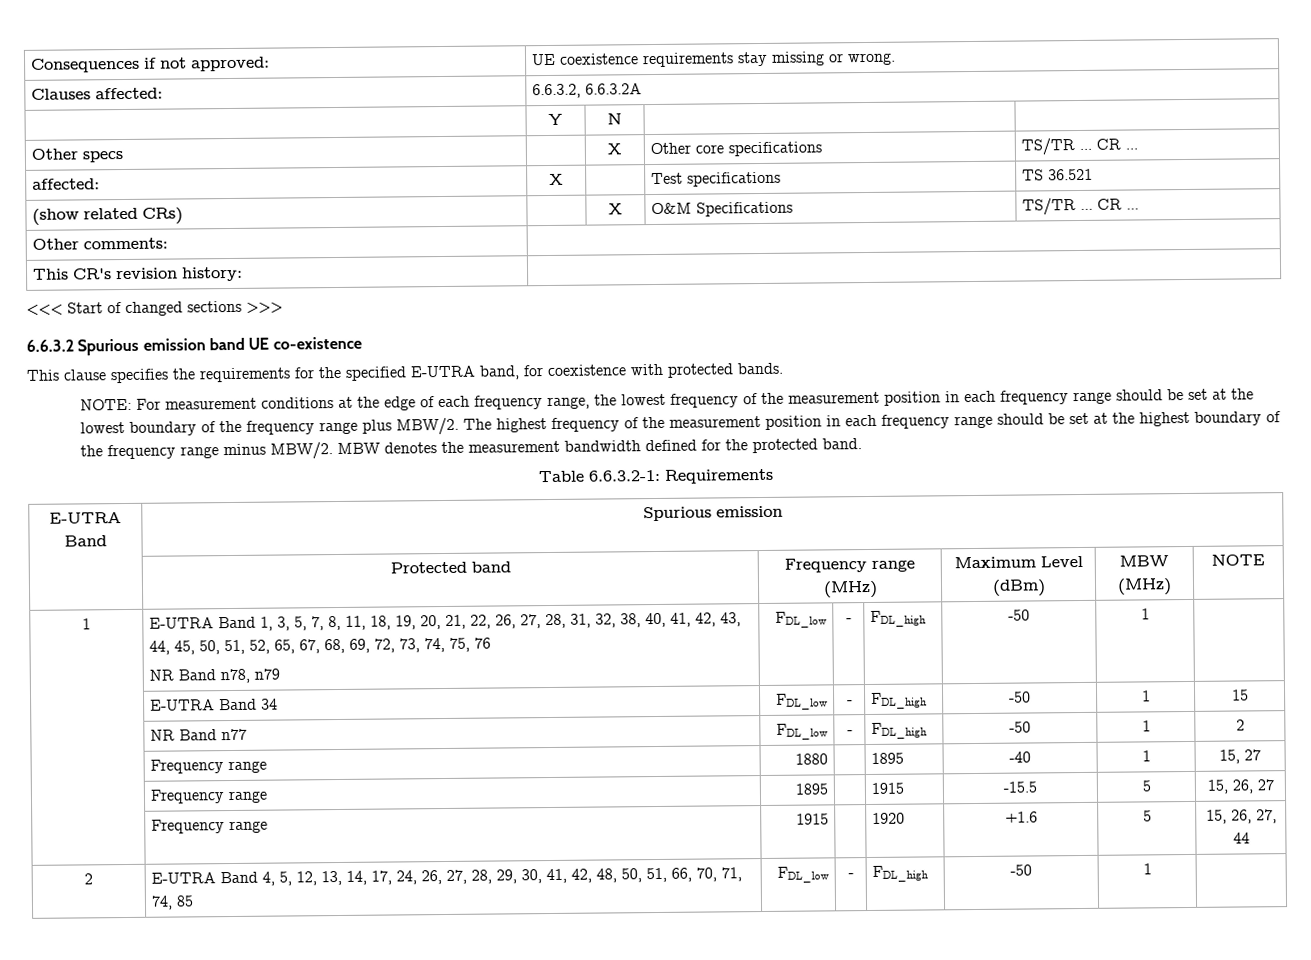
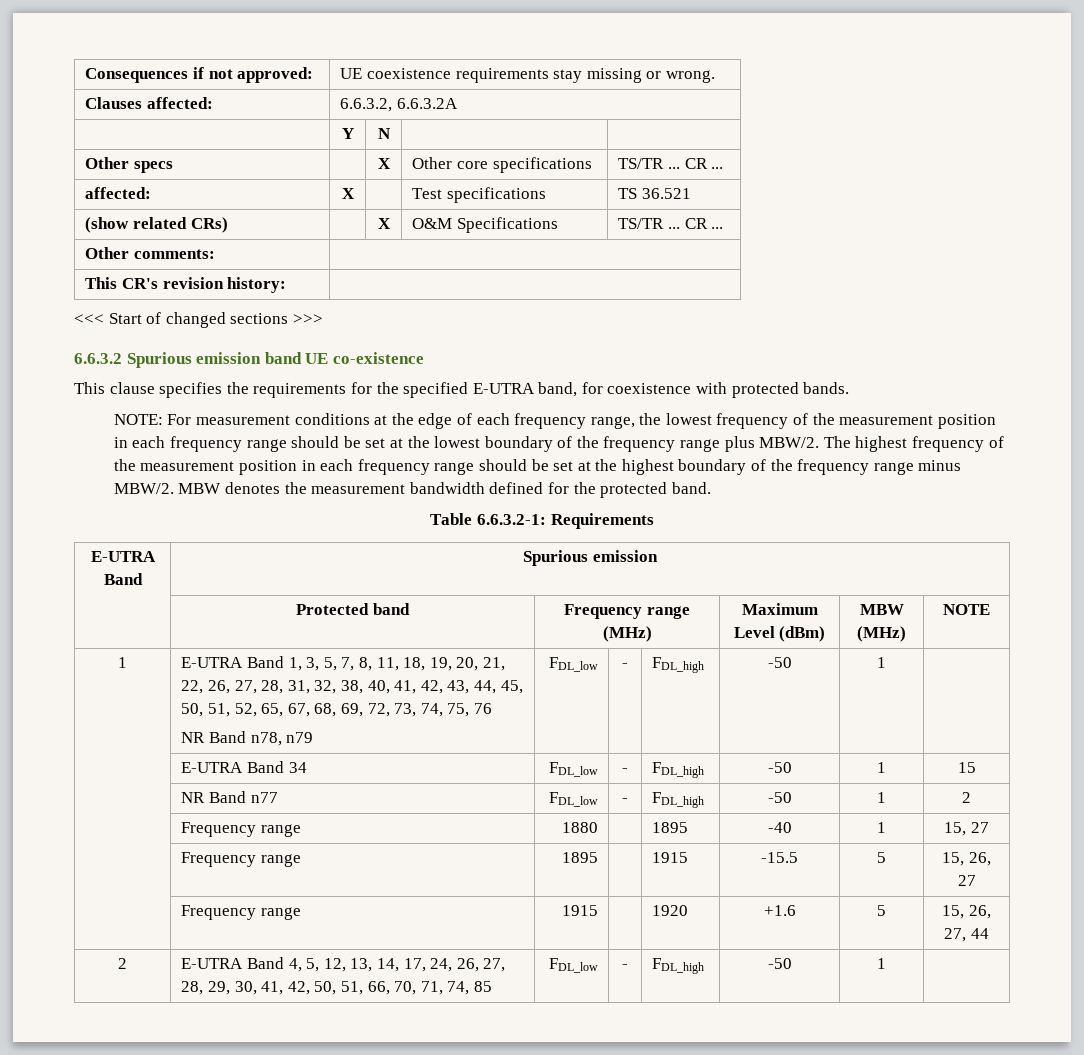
[595,868,617,883] 48, -> (310, 988) none

